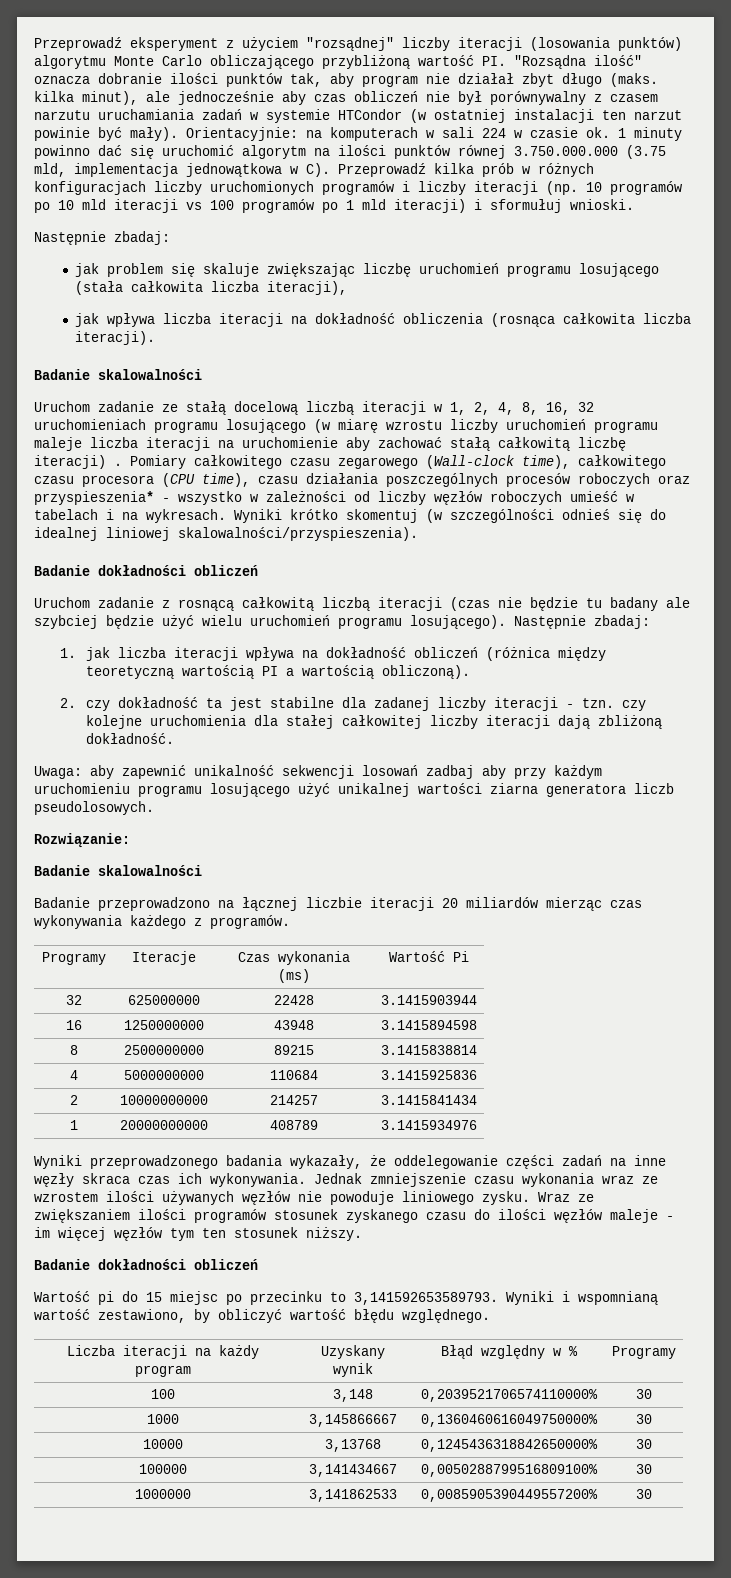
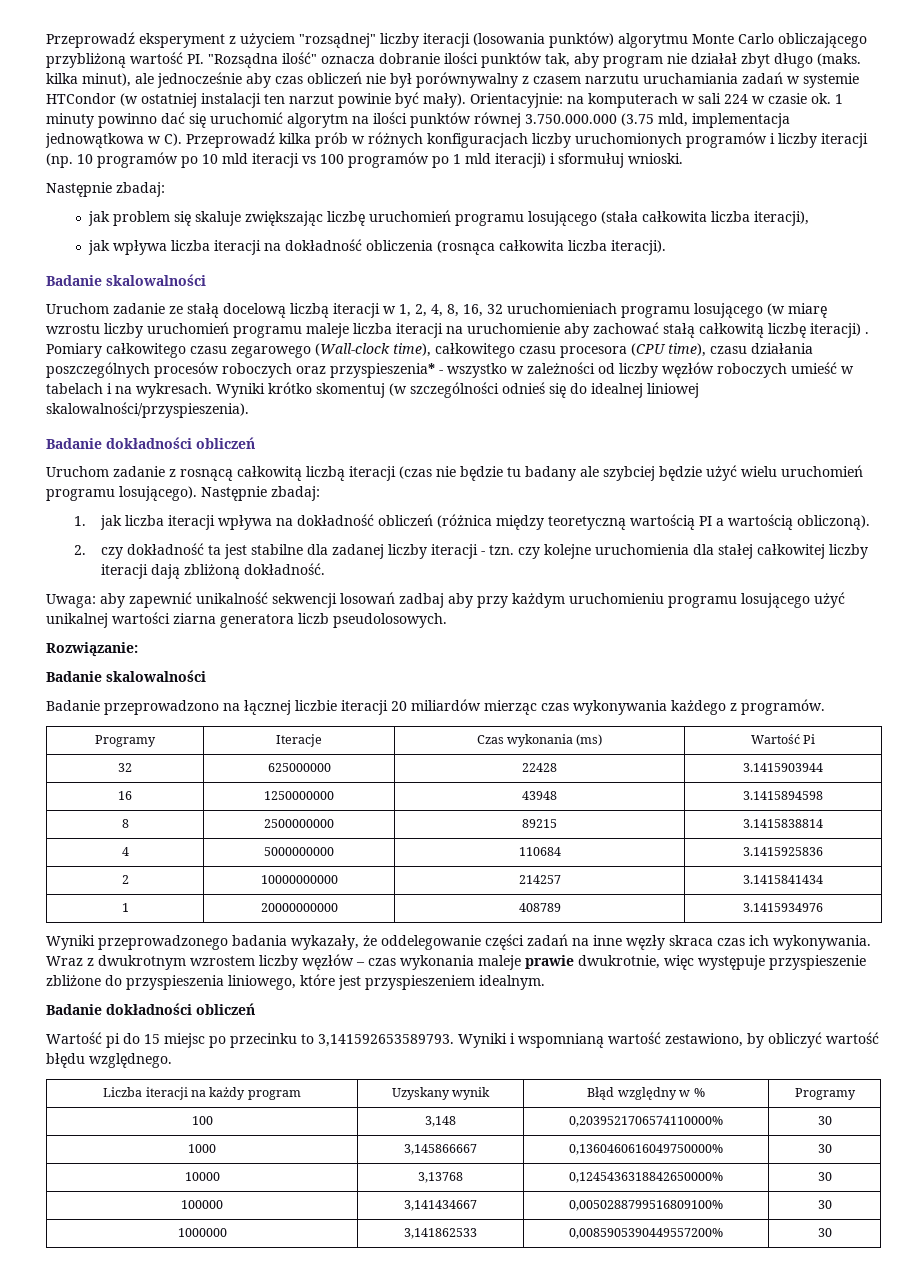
[314,1173,658,1187] [34,1191,594,1205] [34,1209,674,1223] [34,1227,362,1241] Jednak zmniejszenie czasu wykonania wraz ze wzrostem ilości używanych węzłów nie powoduje liniowego zysku. Wraz ze zwiększaniem ilości programów stosunek zyskanego czasu do ilości węzłów maleje - im więcej węzłów tym ten stosunek niższy. -> [46,954,866,970] [46,974,545,990] Wraz z dwukrotnym wzrostem liczby węzłów – czas wykonania maleje prawie dwukrotnie, więc występuje przyspieszenie zbliżone do przyspieszenia liniowego, które jest przyspieszeniem idealnym.

